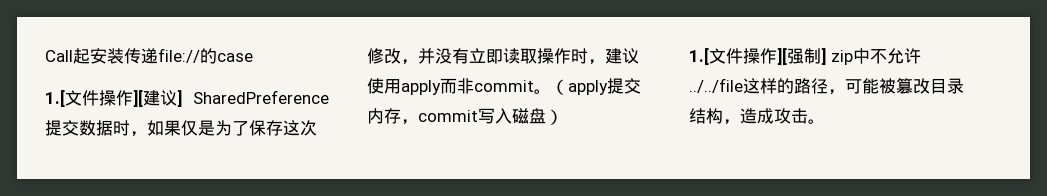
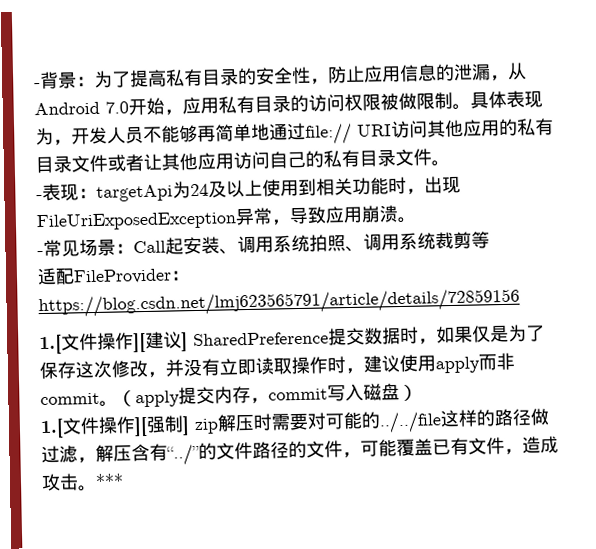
[45,48,253,64] Call起安装传递file://的case -> [34,62,527,90] [34,90,543,116] [35,117,554,146] [35,148,450,174] [36,176,461,202] [36,205,417,232] [37,231,490,257] [37,267,190,286] [38,287,520,319] -背景：为了提高私有目录的安全性，防止应用信息的泄漏，从Android 7.0开始，应用私有目录的访问权限被做限制。具体表现为，开发人员不能够再简单地通过file:// URI访问其他应用的私有目录文件或者让其他应用访问自己的私有目录文件。 // -表现：targetApi为24及以上使用到相关功能时，出现FileUriExposedException异常，导致应用崩溃。 // -常见场景：Call起安装、调用系统拍照、调用系统裁剪等 // 适配FileProvider：https://blog.csdn.net/lmj623565791/article/details/72859156
[852,48,921,64] [689,78,964,95] [689,108,723,124] 中不允许../../file这样的路径，可能被篡改目录结构 -> [217,408,549,434] [41,437,505,466] 解压时需要对可能的../../file这样的路径做过滤，解压含有“../”的文件路径的文件，可能覆盖已有文件
(825, 121) none -> [95,473,124,488] ***

